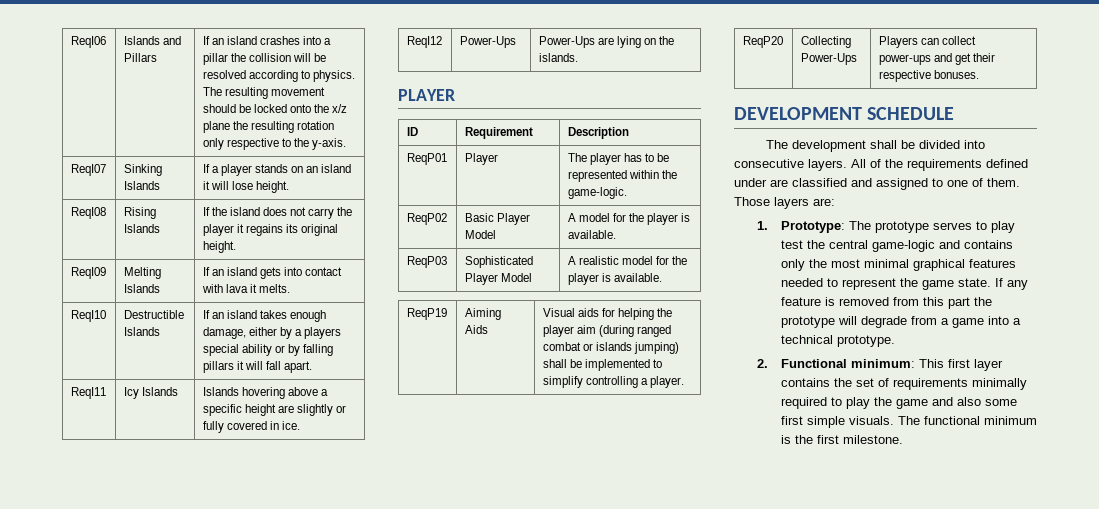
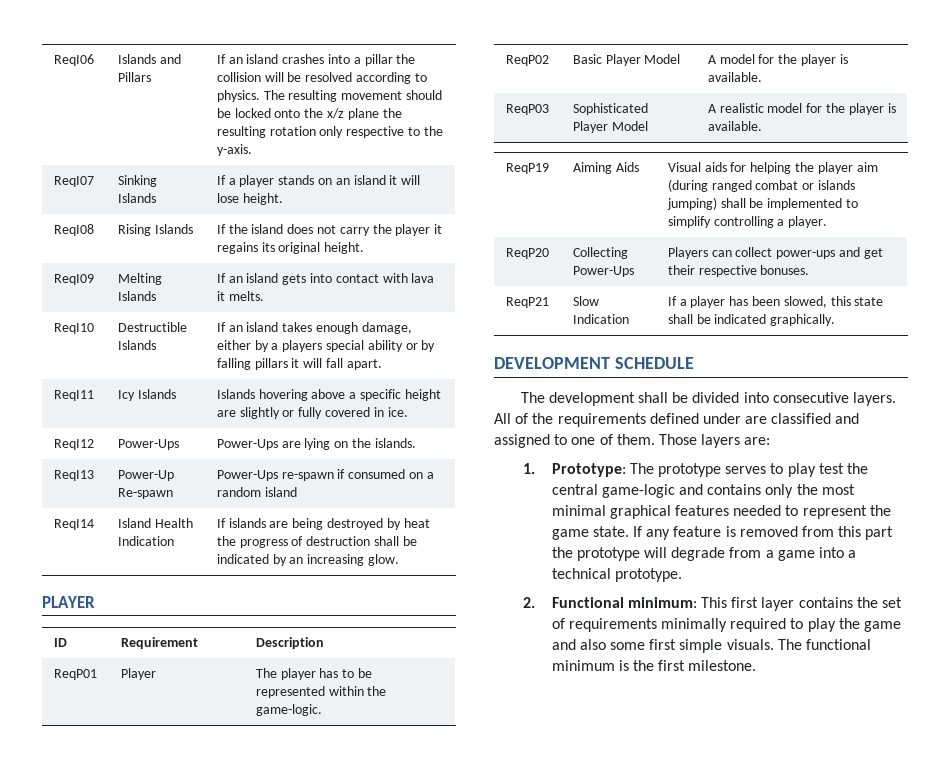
(578, 57) none -> [53,470,94,481] [117,470,174,481] [117,488,173,499] [216,469,434,481] [216,487,297,497] [53,519,94,530] [117,518,193,528] [117,536,174,546] [216,518,430,530] [216,536,417,548] [216,554,400,566] // ReqI13 | Power-Up Re-spawn | Power-Ups re-spawn if consumed on a random island // ReqI14 | Island Health Indication | If islands are being destroyed by heat the progress of destruction shall be indicated by an increasing glow.
(979, 74) none -> [505,297,549,308] [572,296,599,306] [572,314,629,324] [667,296,884,308] [667,314,836,326] // ReqP21 | Slow Indication | If a player has been slowed, this state shall be indicated graphically.

